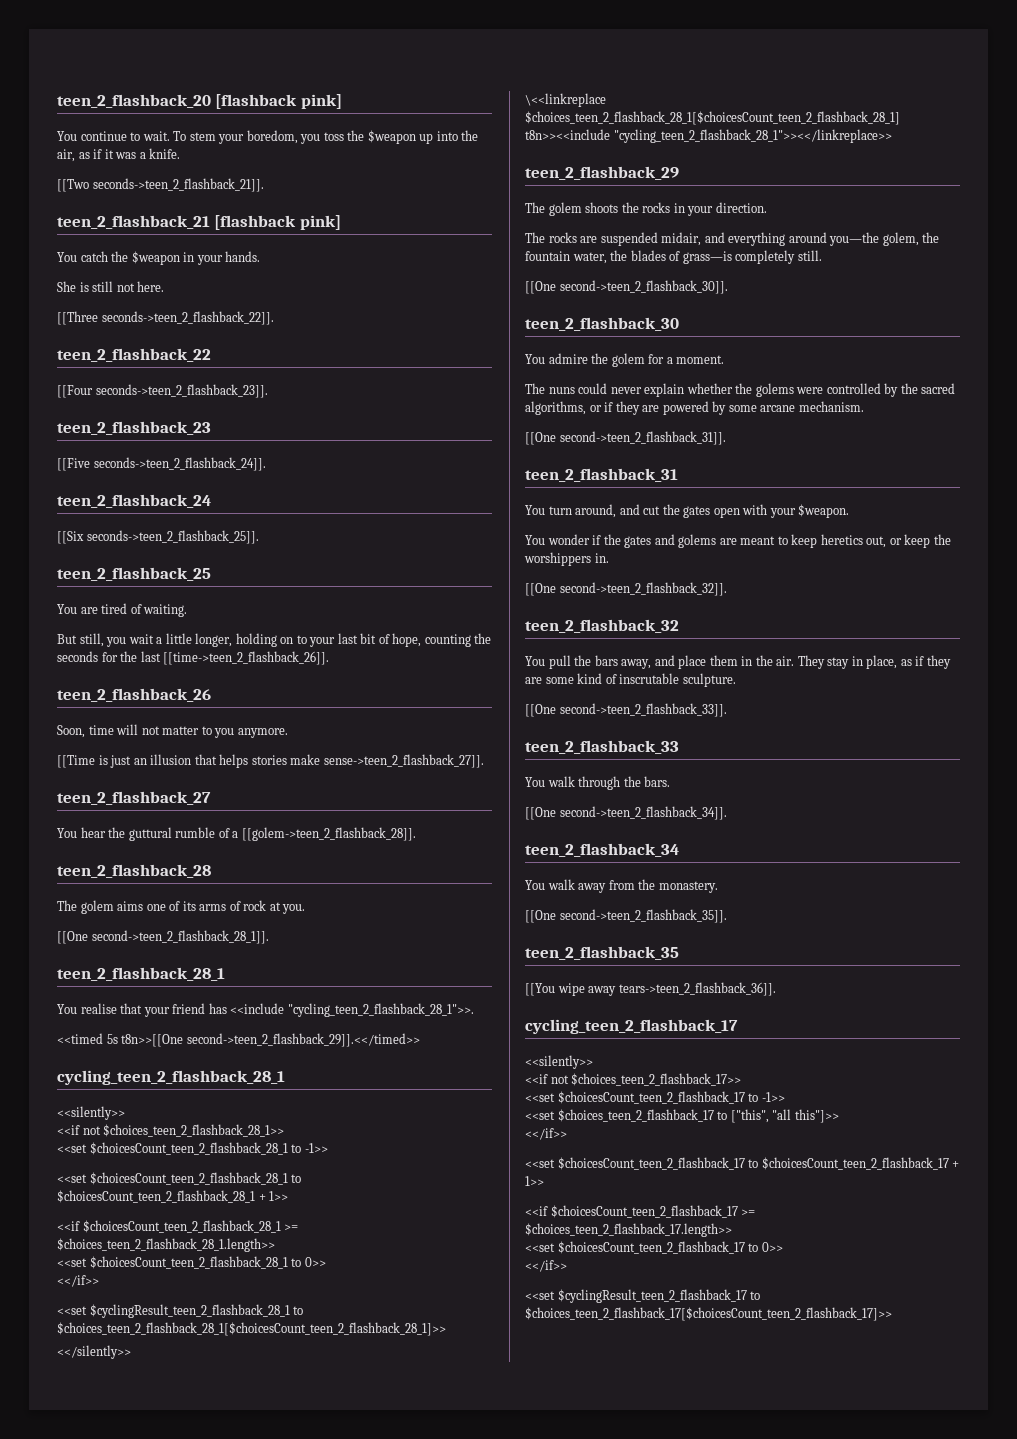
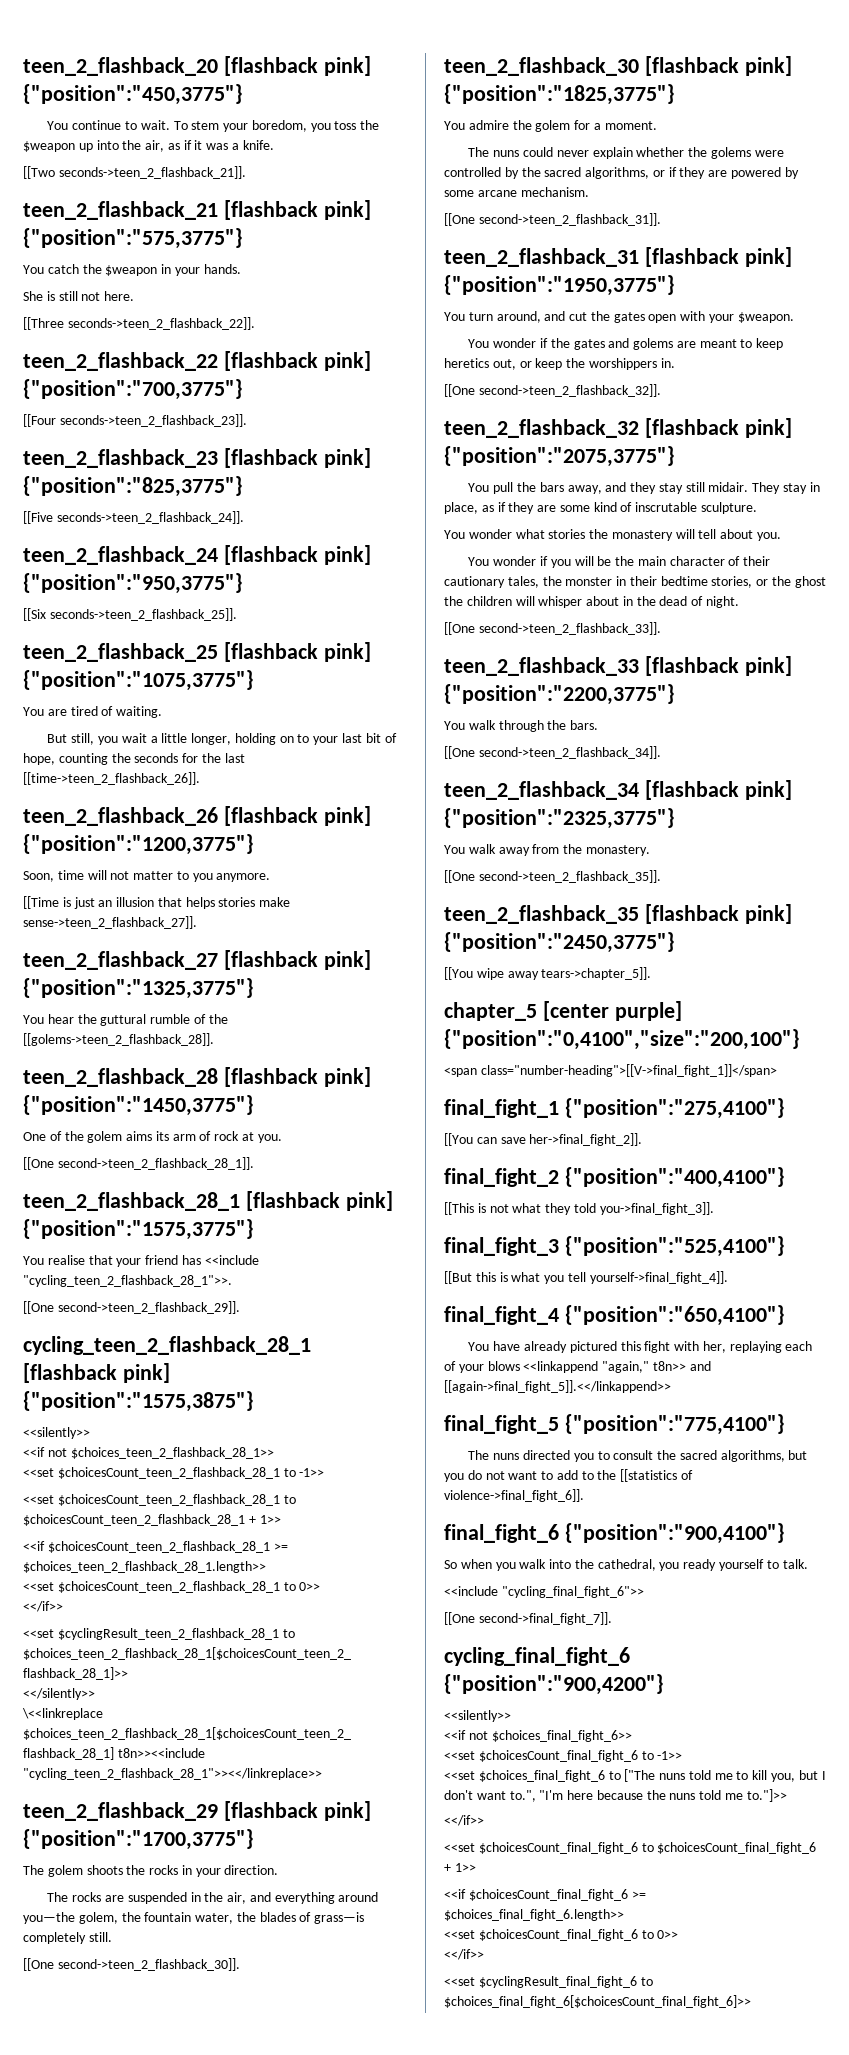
(342, 101) none -> [23,84,243,105] {"position":"450,3775"}
(341, 222) none -> [23,228,243,249] {"position":"575,3775"}
(211, 355) none -> [223,351,371,371] [23,379,243,400] [flashback pink] {"position":"700,3775"}
(211, 428) none -> [223,448,371,468] [23,476,243,497] [flashback pink] {"position":"825,3775"}
(211, 501) none -> [223,545,371,565] [23,573,243,594] [flashback pink] {"position":"950,3775"}
(211, 574) none -> [223,642,371,662] [23,670,254,691] [flashback pink] {"position":"1075,3775"}
(211, 695) none -> [223,806,371,826] [23,834,254,855] [flashback pink] {"position":"1200,3775"}
(211, 798) none -> [223,950,371,970] [23,978,254,999] [flashback pink] {"position":"1325,3775"}
[232,827,416,841] a [[golem->teen_2_flashback_28]]. -> [208,1014,228,1024] [23,1033,214,1046] the [[golems->teen_2_flashback_28]].
[57,900,227,914] // The golem aims one of its arms -> [223,1067,371,1087] [23,1095,254,1116] [23,1131,196,1143] [flashback pink] {"position":"1450,3775"} // One of the golem aims its arm
(225, 974) none -> [245,1191,393,1211] [23,1219,254,1240] [flashback pink] {"position":"1575,3775"}
[57,1033,420,1047] [57,1070,285,1085] <<timed 5s t8n>>[[One second->teen_2_flashback_29]].<</timed>> // cycling_teen_2_flashback_28_1 -> [23,1301,240,1314] [23,1336,311,1355] [23,1363,170,1383] [23,1391,254,1412] [[One second->teen_2_flashback_29]]. // cycling_teen_2_flashback_28_1 [flashback pink] {"position":"1575,3875"}
(679, 173) none -> [223,1801,371,1821] [23,1829,254,1850] [flashback pink] {"position":"1700,3775"}
[661,232,702,246] midair, -> [190,1892,247,1904] in the air,
(679, 324) none -> [644,56,792,76] [444,84,675,105] [flashback pink] {"position":"1825,3775"}
(678, 475) none -> [644,247,792,267] [444,275,675,296] [flashback pink] {"position":"1950,3775"}
(679, 626) none -> [644,418,792,438] [444,446,675,467] [flashback pink] {"position":"2075,3775"}
[678,655,795,669] place them in the air. -> [630,482,749,494] they stay still midair.
(736, 680) none -> [444,529,782,541] [468,556,771,568] [444,576,826,588] [444,596,740,608] // You wonder what stories the monastery will tell about you. // You wonder if you will be the main character of their cautionary tales, the monster in their bedtime stories, or the ghost the children will whisper about in the dead of night.
(679, 747) none -> [644,656,792,676] [444,684,675,705] [flashback pink] {"position":"2200,3775"}
(679, 850) none -> [644,780,792,800] [444,808,675,829] [flashback pink] {"position":"2325,3775"}
(679, 953) none -> [644,904,792,924] [444,932,675,953] [flashback pink] {"position":"2450,3775"}
[618,982,776,996] [525,1019,738,1034] [525,1055,593,1069] [525,1073,742,1086] [525,1091,785,1104] [525,1109,839,1123] [525,1128,567,1140] [525,1157,960,1170] [525,1176,544,1186] [525,1205,756,1218] [525,1223,732,1237] [525,1241,783,1254] [525,1260,567,1272] [525,1289,761,1303] [525,1307,892,1321] tears->teen_2_flashback_36]]. // cycling_teen_2_flashback_17 // <<silently>> // <<if not $choices_teen_2_flashback_17>> // <<set $choicesCount_teen_2_flashback_17 to -1>> // <<set $choices_teen_2_flashback_17 to ["this", "all this"]>> // <</if>> // <<set $choicesCount_teen_2_flashback_17 to $choicesCount_teen_2_flashback_17 + 1>> // <<if $choicesCount_teen_2_flashback_17 >= $choices_teen_2_flashback_17.length>> // <<set $choicesCount_teen_2_flashback_17 to 0>> // <</if>> // <<set $cyclingResult_teen_2_flashback_17 to $choices_teen_2_flashback_17[$choicesCount_teen_2_flashback_17]>> -> [541,967,652,980] [444,1001,682,1021] [444,1029,800,1050] [444,1064,777,1077] [444,1098,785,1119] [444,1133,643,1146] [444,1167,785,1188] [444,1202,714,1215] [444,1236,785,1257] [444,1271,728,1284] [444,1305,785,1326] [468,1341,813,1353] [444,1361,711,1373] [444,1380,671,1393] [444,1414,785,1435] [468,1450,808,1462] [444,1469,694,1482] [444,1489,584,1502] [444,1523,785,1544] [444,1559,808,1571] [444,1586,644,1598] [444,1612,612,1625] [444,1647,630,1666] [444,1674,664,1695] [444,1710,511,1722] [444,1730,632,1742] [444,1750,683,1762] [444,1769,826,1782] [444,1789,787,1802] [444,1815,484,1826] [444,1842,817,1854] [444,1863,476,1872] [444,1889,646,1901] [444,1909,624,1921] [444,1929,679,1941] [444,1949,484,1960] [444,1976,653,1988] [444,1995,751,2008] tears->chapter_5]]. // chapter_5 [center purple] {"position":"0,4100","size":"200,100"} // <span class="number-heading">[[V->final_fight_1]]</span> // final_fight_1 {"position":"275,4100"} // [[You can save her->final_fight_2]]. // final_fight_2 {"position":"400,4100"} // [[This is not what they told you->final_fight_3]]. // final_fight_3 {"position":"525,4100"} // [[But this is what you tell yourself->final_fight_4]]. // final_fight_4 {"position":"650,4100"} // You have already pictured this fight with her, replaying each of your blows <<linkappend "again," t8n>> and [[again->final_fight_5]].<</linkappend>> // final_fight_5 {"position":"775,4100"} // The nuns directed you to consult the sacred algorithms, but you do not want to add to the [[statistics of violence->final_fight_6]]. // final_fight_6 {"position":"900,4100"} // So when you walk into the cathedral, you ready yourself to talk. // <<include "cycling_final_fight_6">> // [[One second->final_fight_7]]. // cycling_final_fight_6 {"position":"900,4200"} // <<silently>> // <<if not $choices_final_fight_6>> // <<set $choicesCount_final_fight_6 to -1>> // <<set $choices_final_fight_6 to ["The nuns told me to kill you, but I don't want to.", "I'm here because the nuns told me to."]>> // <</if>> // <<set $choicesCount_final_fight_6 to $choicesCount_final_fight_6 + 1>> // <<if $choicesCount_final_fight_6 >= $choices_final_fight_6.length>> // <<set $choicesCount_final_fight_6 to 0>> // <</if>> // <<set $cyclingResult_final_fight_6 to $choices_final_fight_6[$choicesCount_final_fight_6]>>

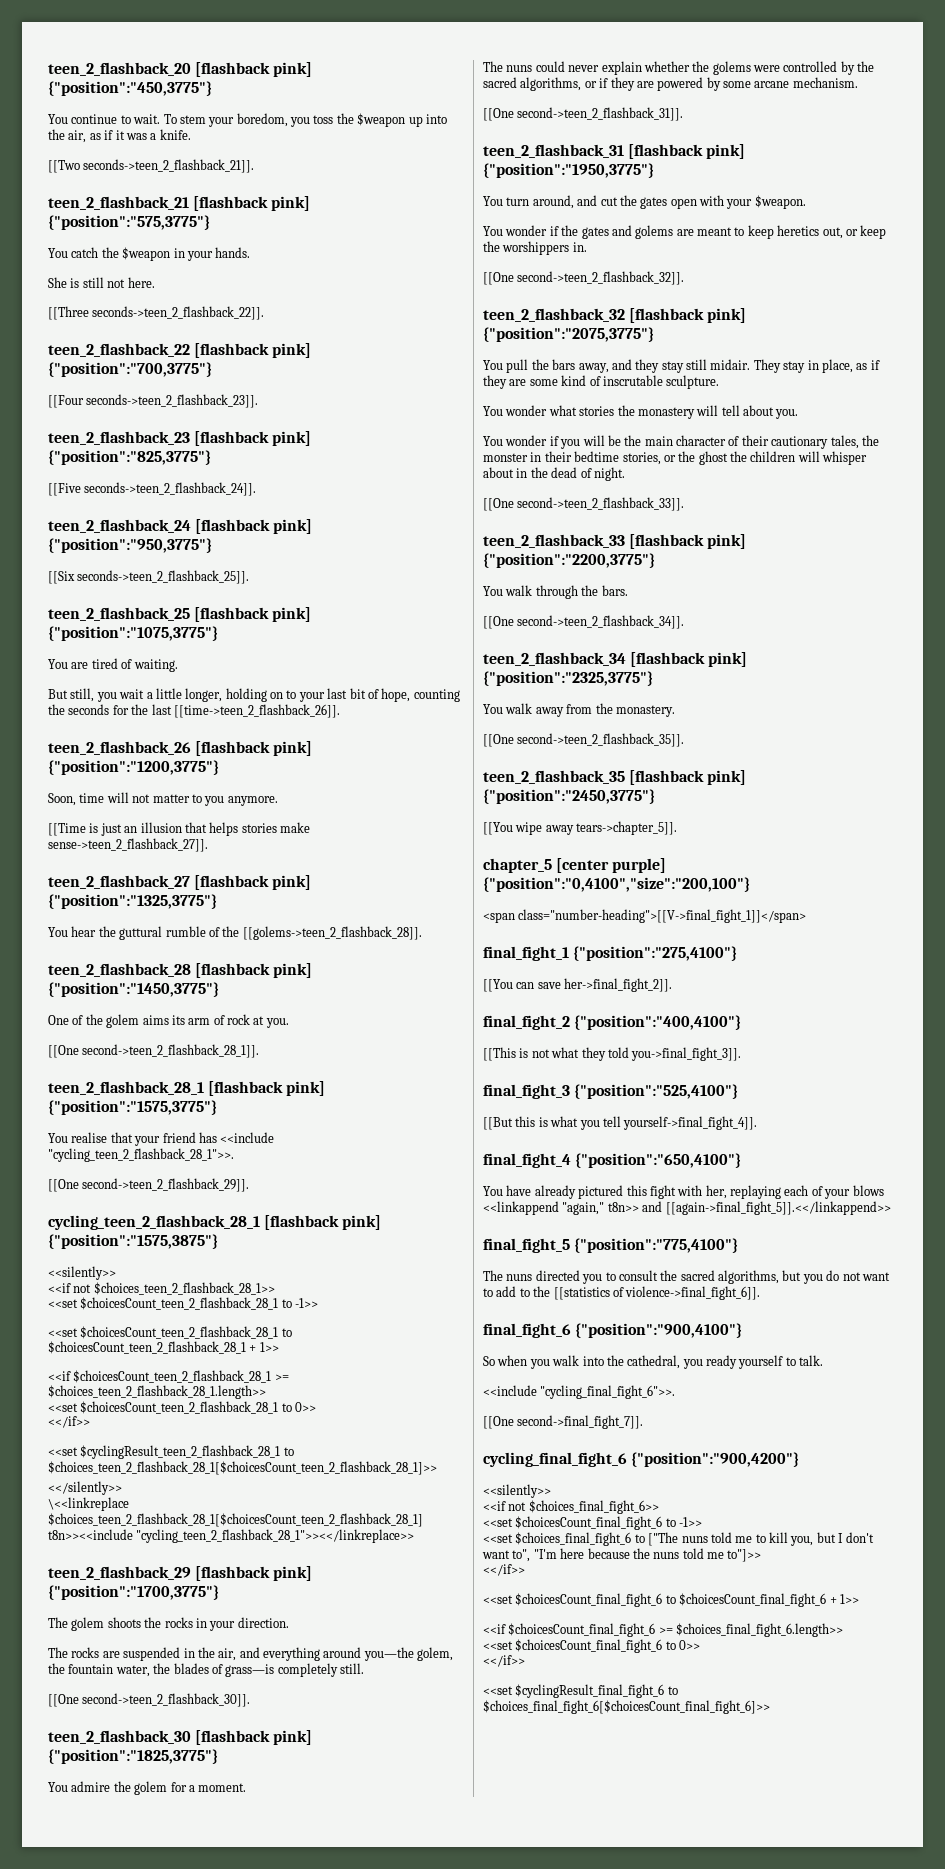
[501,1586,644,1598] "cycling_final_fight_6">> -> [540,1385,676,1399] "cycling_final_fight_6">>.
[509,1790,536,1802] to.", -> [512,1549,531,1562] to",
[746,1789,787,1802] to."]>> -> [727,1549,762,1562] to"]>>

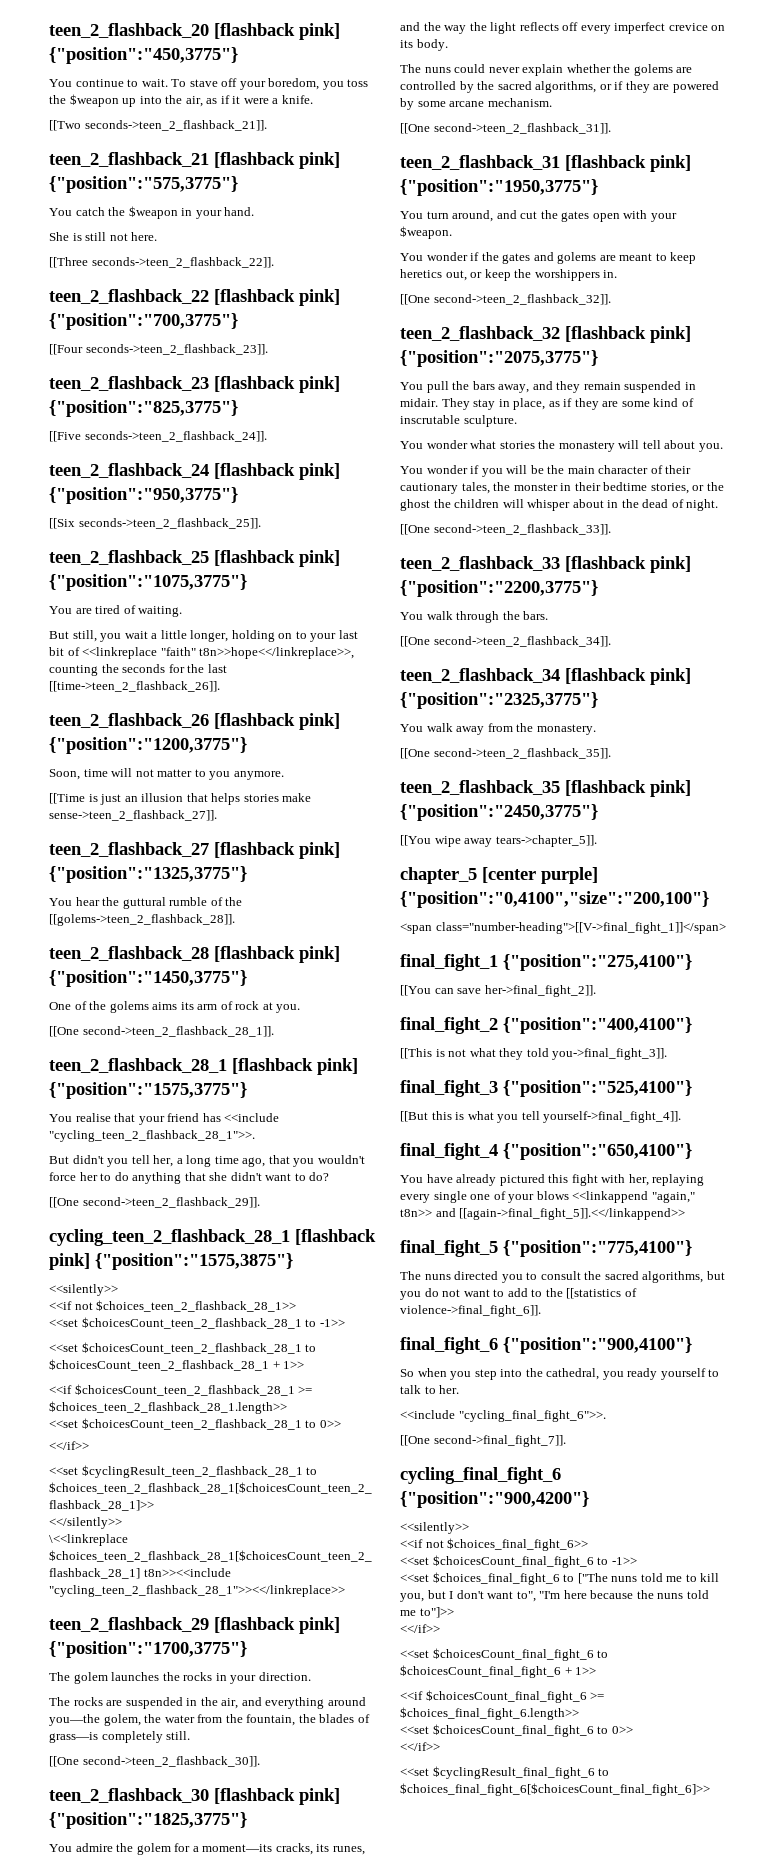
[179,115,206,124] stem -> [189,78,238,87] stave off
[125,133,147,140] was -> [243,98,269,104] were
[215,247,251,258] hands. -> [224,207,255,216] hand.
[381,688,411,702] hope, -> [82,647,355,659] <<linkreplace "faith" t8n>>hope<</linkreplace>>,
[106,1014,140,1028] golem -> [109,1001,149,1013] golems
(234, 1155) none -> [49,1155,365,1167] [49,1172,330,1184] // But didn't you tell her, a long time ago, that you wouldn't force her to do anything that she didn't want to do?
[107,1617,141,1628] shoots -> [111,1672,160,1681] launches
[68,1664,150,1677] fountain water, -> [164,1714,296,1726] water from the fountain,
[198,1783,247,1792] moment. -> [202,1843,365,1855] [400,22,726,34] [400,39,448,51] moment—its cracks, its runes, and the way the light reflects off every imperfect crevice on its body.
[753,65,780,72] were -> [676,67,693,73] are
[661,359,707,373] stay still -> [583,381,696,393] remain suspended in
[784,1185,809,1196] each -> [400,1191,491,1203] every single one
[552,1355,580,1366] walk -> [474,1369,497,1380] step
[799,1355,824,1366] talk. -> [400,1385,460,1394] talk to her.

